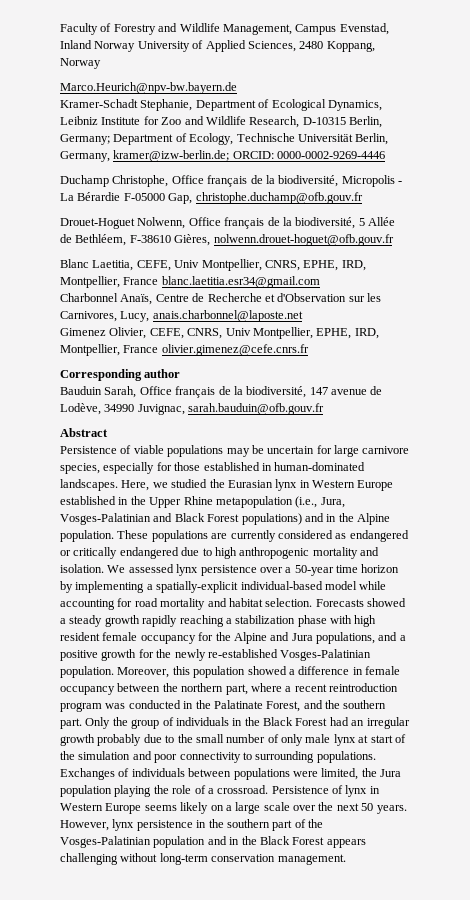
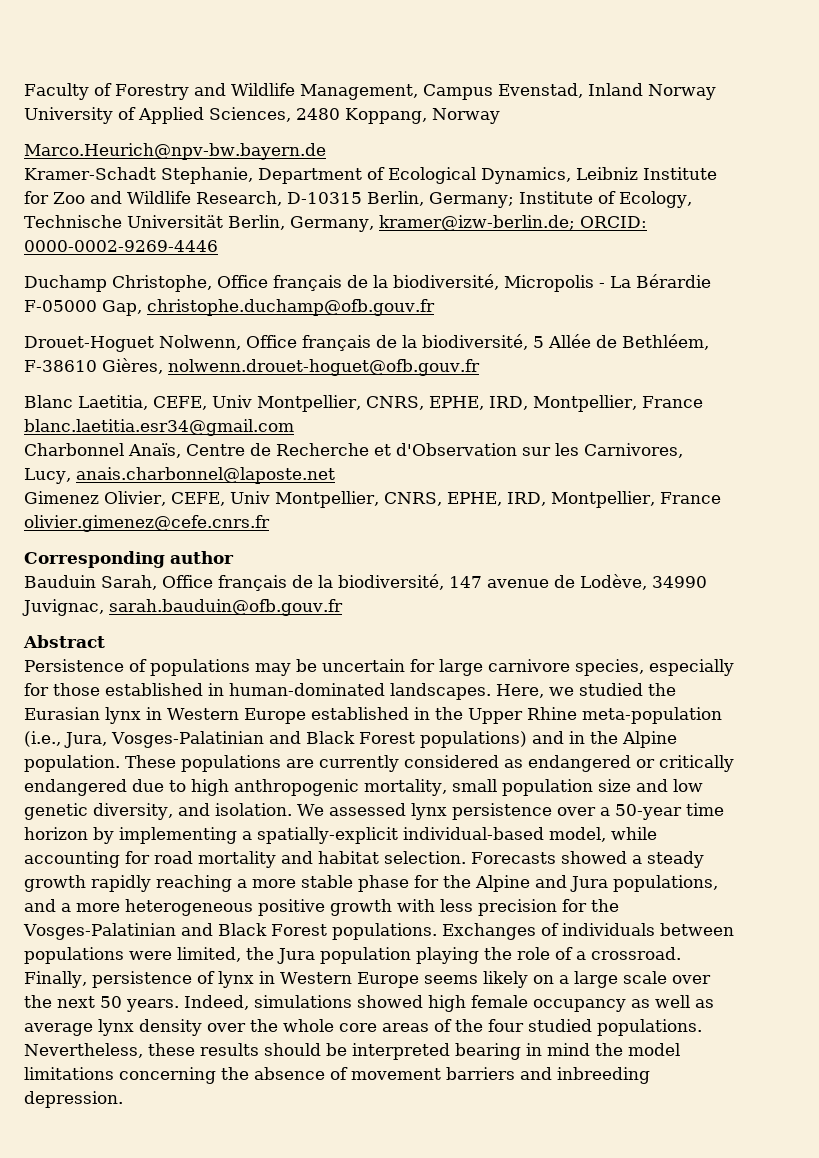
[113,134,174,145] Department -> [519,191,593,204] Institute
[187,327,313,339] CNRS, Univ Montpellier, -> [229,491,442,508] Univ Montpellier, CNRS,
[133,445,164,454] viable -> (147, 665) none
[215,496,293,508] metapopulation -> [581,707,722,724] meta-population
[312,547,358,559] mortality -> [364,779,703,796] [24,803,173,820] mortality, small population size and low genetic diversity,
[324,581,357,590] model -> [549,827,606,842] model,
[235,615,377,627] [60,632,196,644] stabilization phase with high resident female occupancy -> [252,875,409,892] more stable phase
[60,649,372,661] [60,666,400,678] [60,683,398,695] [60,700,387,712] [60,717,410,729] [60,734,406,746] [60,751,315,763] positive growth for the newly re-established Vosges-Palatinian population. Moreover, this population showed a difference in female occupancy between the northern part, where a recent reintroduction program was conducted in the Palatinate Forest, and the southern part. Only the group of individuals in the Black Forest had an irregular growth probably due to the small number of only male lynx at start of the simulation and poor connectivity to surrounding -> [76,899,619,916] [23,923,327,940] more heterogeneous positive growth with less precision for the Vosges-Palatinian and Black Forest
[271,786,329,794] Persistence -> [24,971,192,988] Finally, persistence
[60,819,323,831] [60,836,366,848] [60,853,346,865] However, lynx persistence in the southern part of the Vosges-Palatinian population and in the Black Forest appears challenging without long-term conservation management. -> [184,995,714,1012] [24,1019,702,1036] [24,1043,680,1060] [24,1067,650,1084] [24,1091,123,1108] Indeed, simulations showed high female occupancy as well as average lynx density over the whole core areas of the four studied populations. Nevertheless, these results should be interpreted bearing in mind the model limitations concerning the absence of movement barriers and inbreeding depression.

